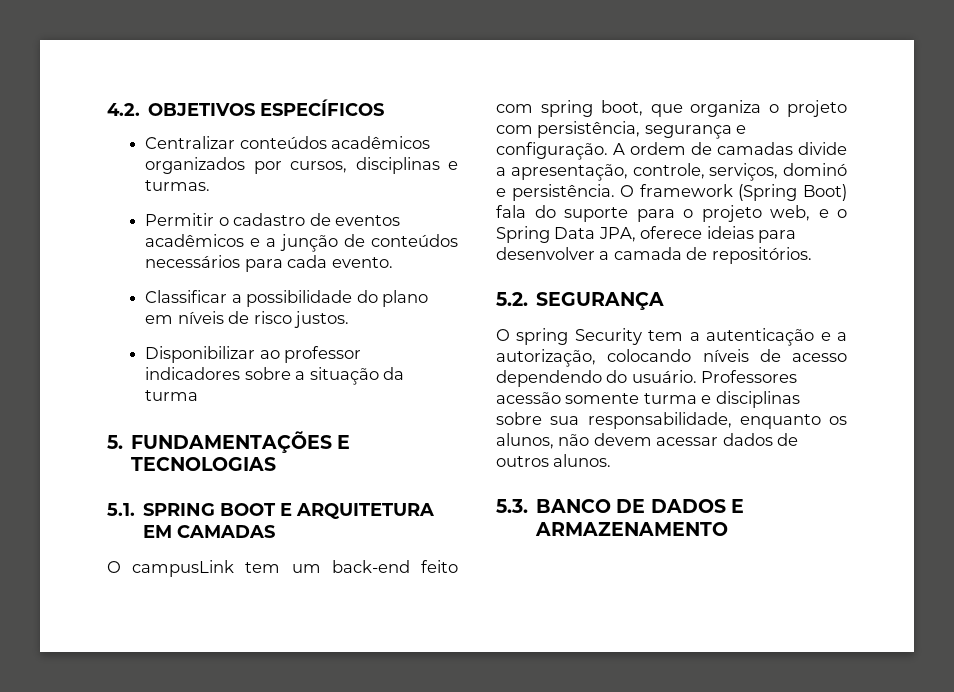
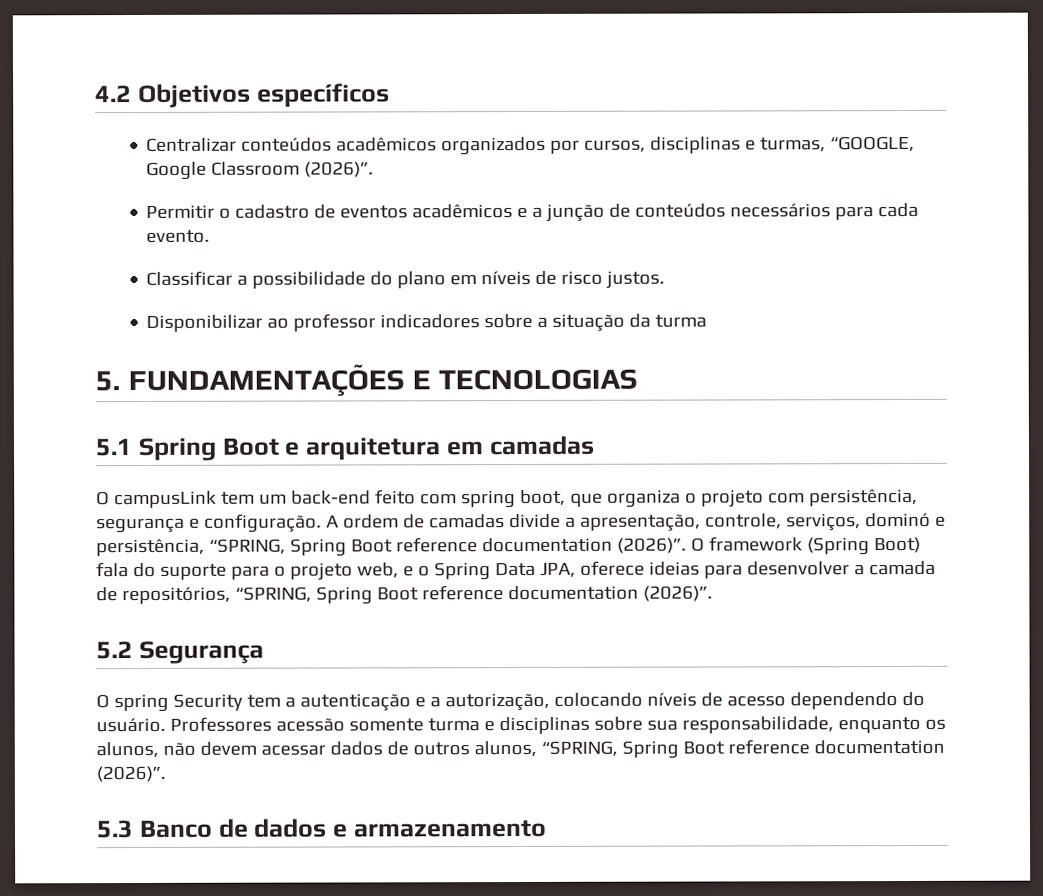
[107,99,385,116] 4.2. OBJETIVOS ESPECÍFICOS -> [95,83,390,109] 4.2 Objetivos específicos
[145,180,211,191] turmas. -> [760,135,916,153] [146,161,375,180] turmas, “GOOGLE, Google Classroom (2026)”.
[107,503,435,519] [143,525,276,538] 5.1. SPRING BOOT E ARQUITETURA EM CAMADAS -> [95,435,595,462] 5.1 Spring Boot e arquitetura em camadas
[511,184,615,201] persistência. -> [96,537,687,557] persistência, “SPRING, Spring Boot reference documentation (2026)”.
[711,247,812,264] [496,292,665,310] repositórios. // 5.2. SEGURANÇA -> [121,585,713,605] [96,640,264,665] repositórios, “SPRING, Spring Boot reference documentation (2026)”. // 5.2 Segurança
[553,454,612,467] [496,499,744,513] [535,522,729,536] alunos. // 5.3. BANCO DE DADOS E ARMAZENAMENTO -> [473,739,945,759] [96,765,166,783] [96,818,547,839] alunos, “SPRING, Spring Boot reference documentation (2026)”. // 5.3 Banco de dados e armazenamento

